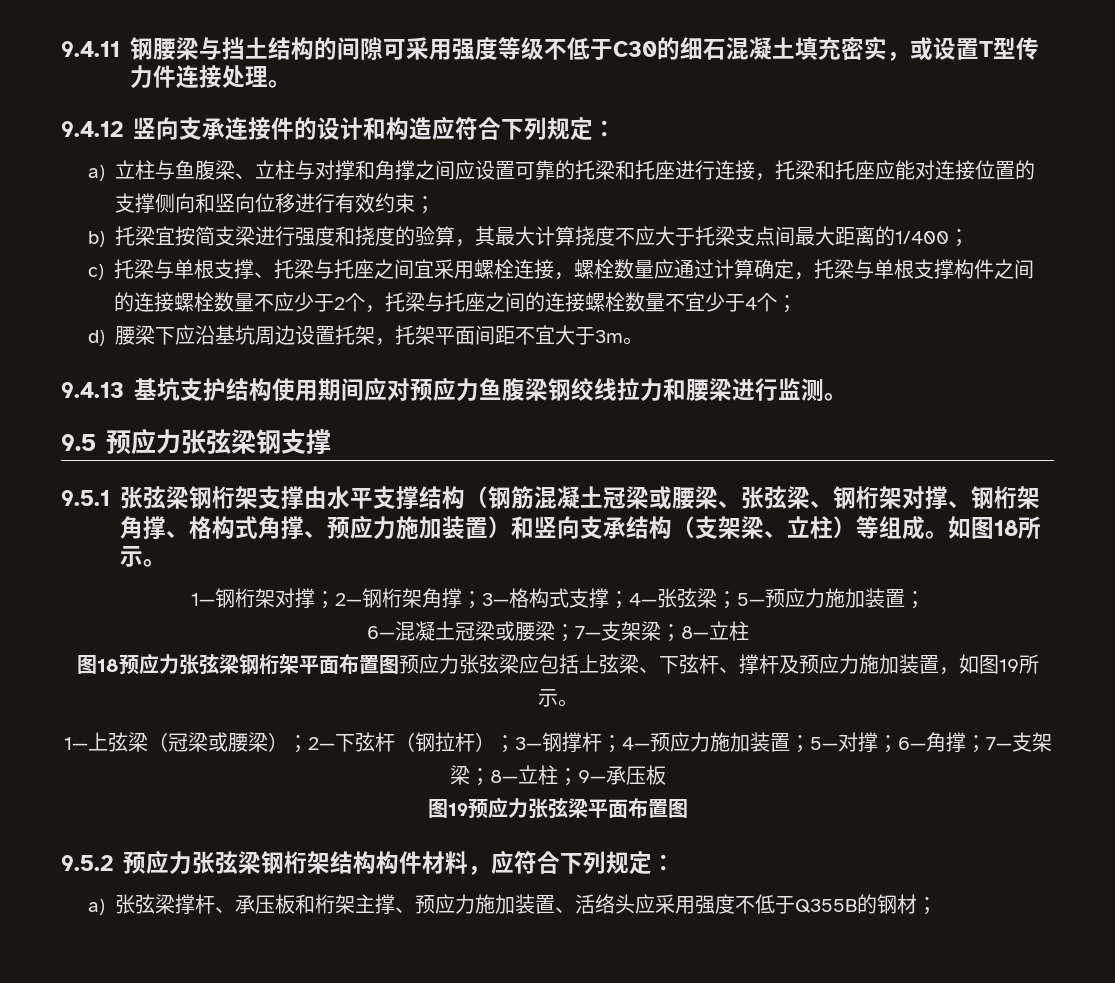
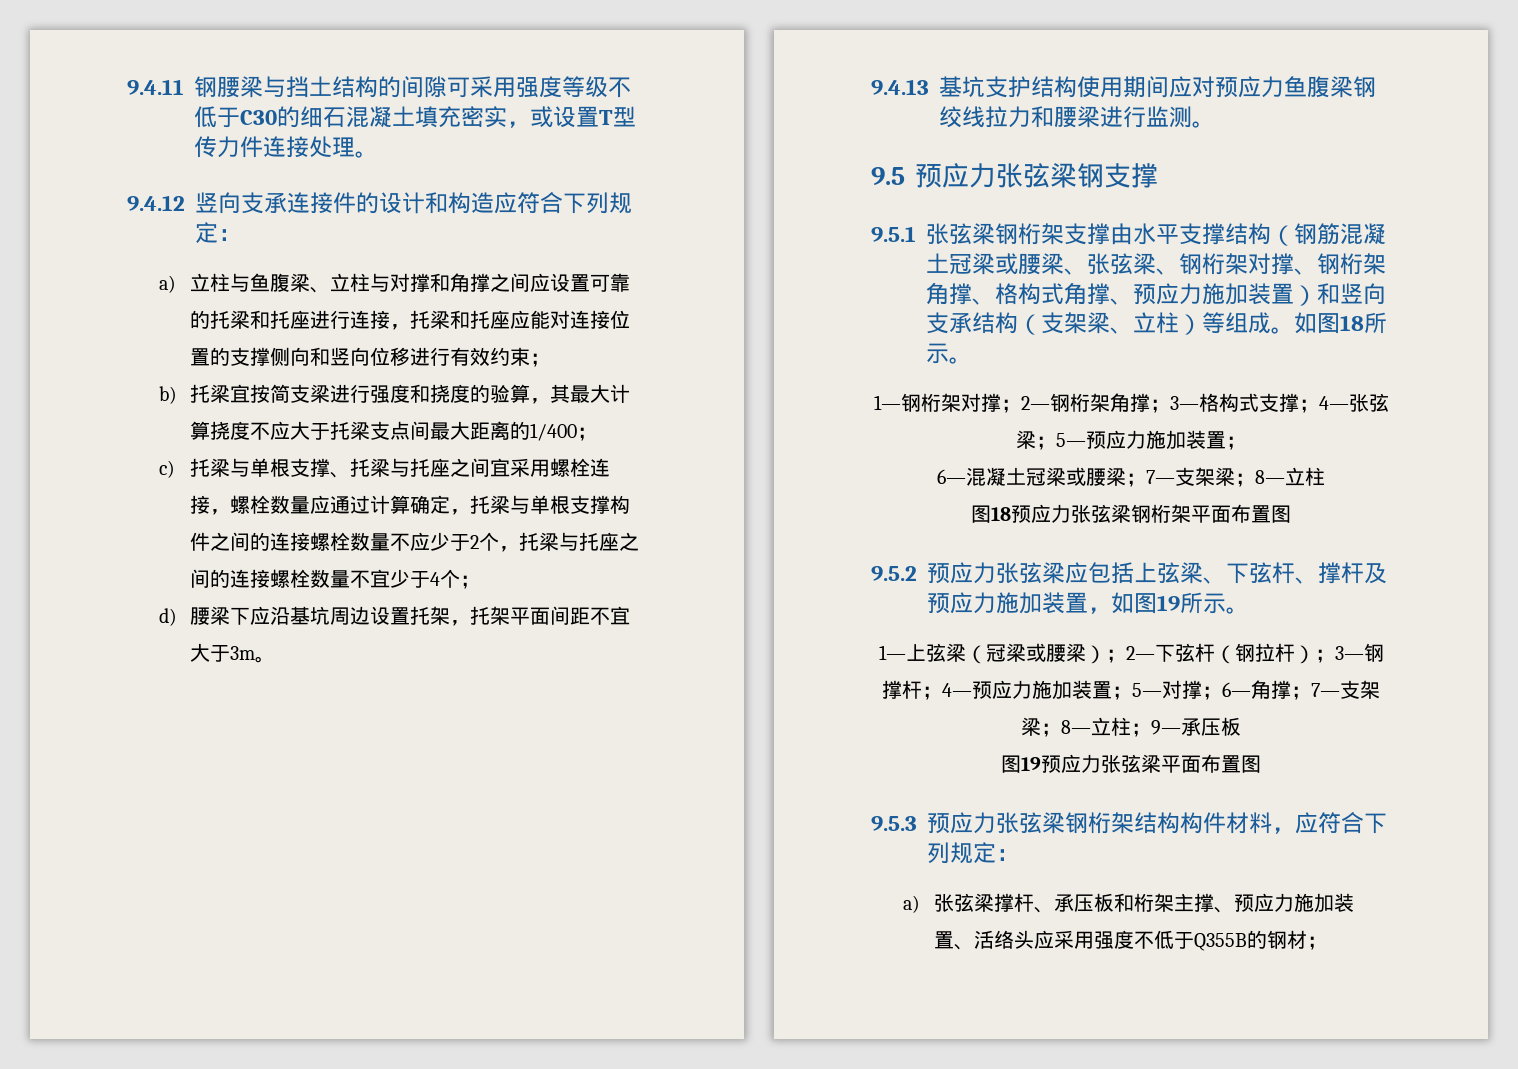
(399, 664) none -> [871,566,917,581] // 9.5.2
[61,855,113,871] 9.5.2 -> [871,816,917,831] 9.5.3

